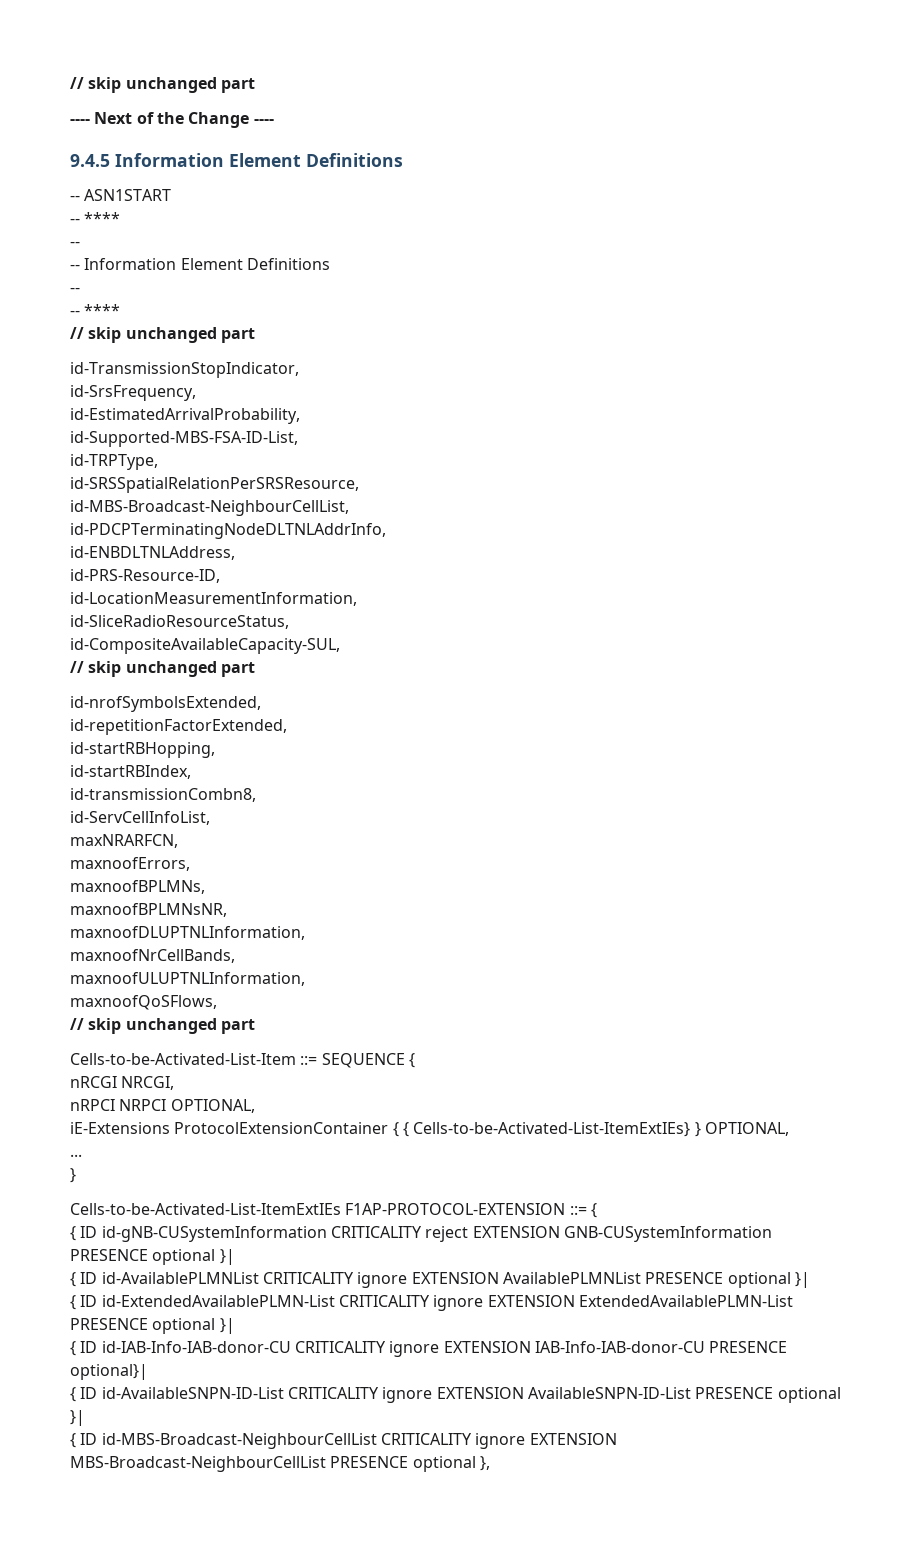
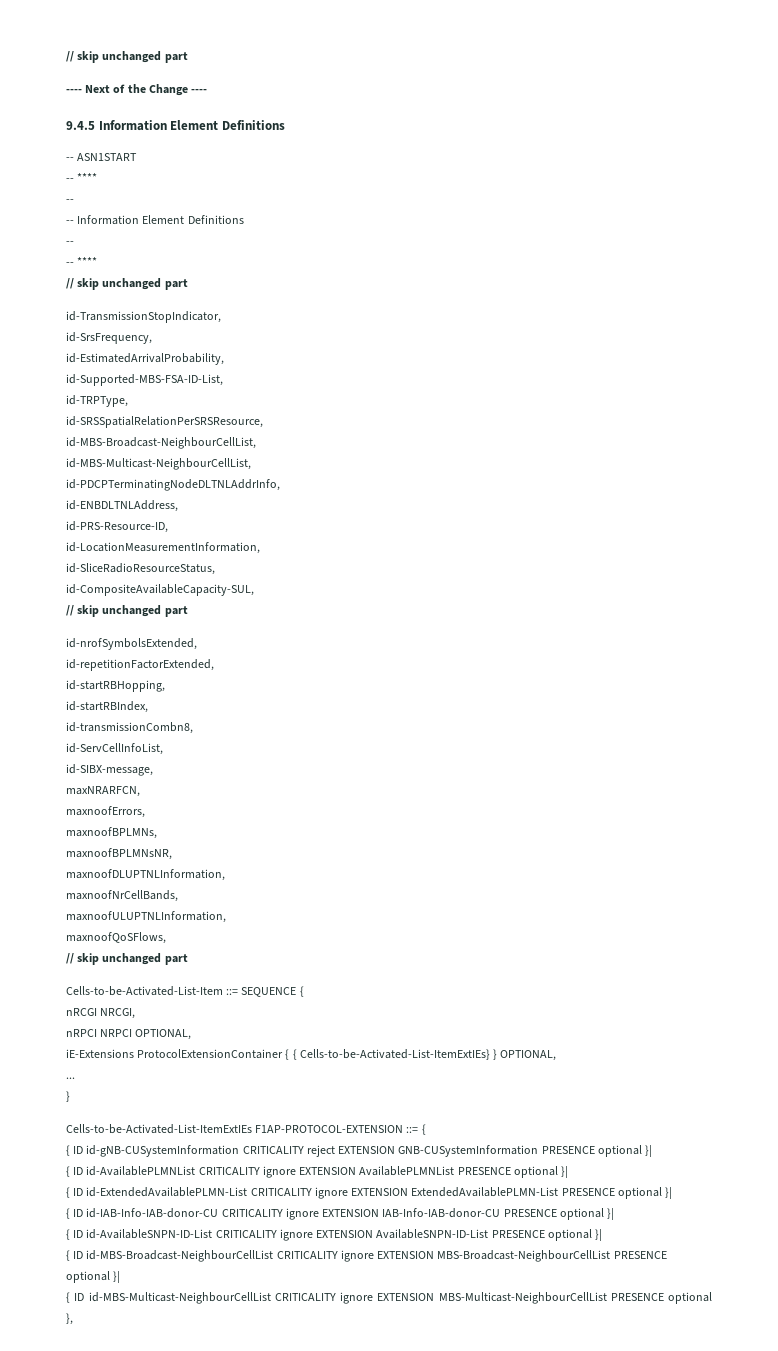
(349, 508) none -> [66,458,251,470] // id-MBS-Multicast-NeighbourCellList,
(210, 818) none -> [66,764,153,776] // id-SIBX-message,
[70,1364,148,1380] optional}| -> [559,1208,615,1220] optional }|
(476, 1464) none -> [113,1271,121,1283] [66,1292,712,1304] }| // { ID id-MBS-Multicast-NeighbourCellList CRITICALITY ignore EXTENSION MBS-Multicast-NeighbourCellList PRESENCE optional

